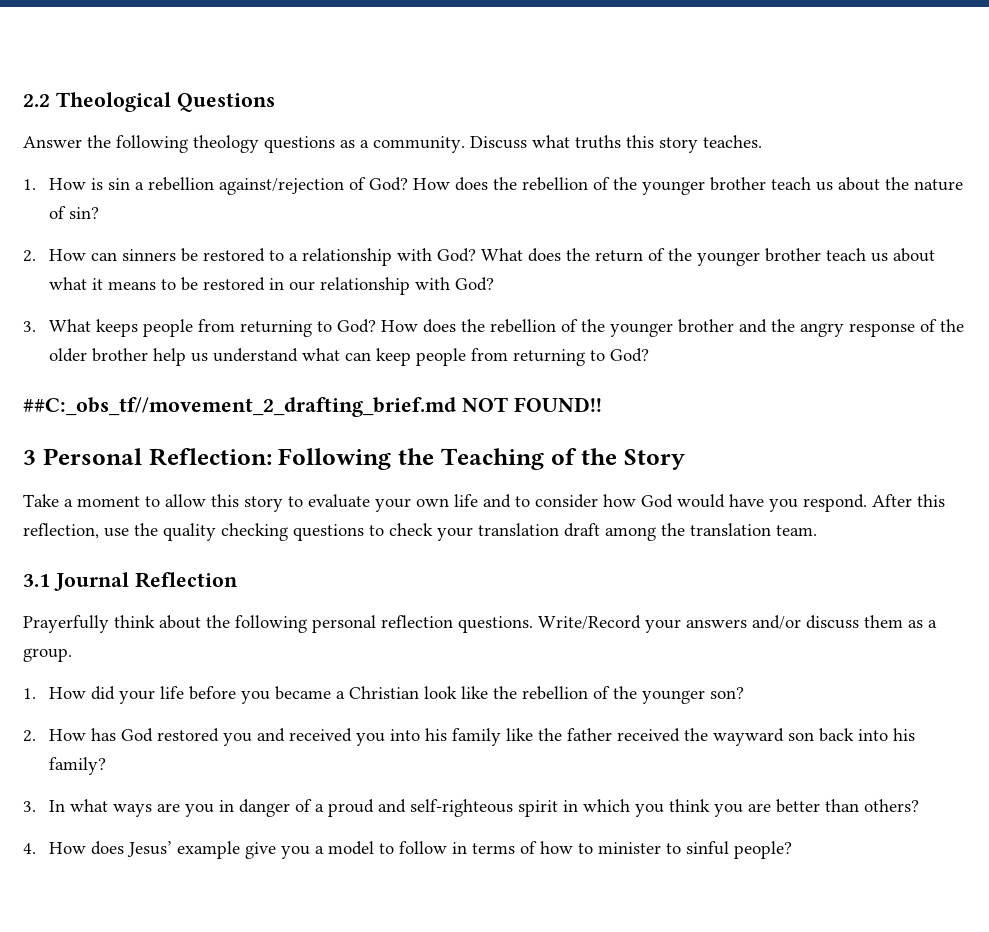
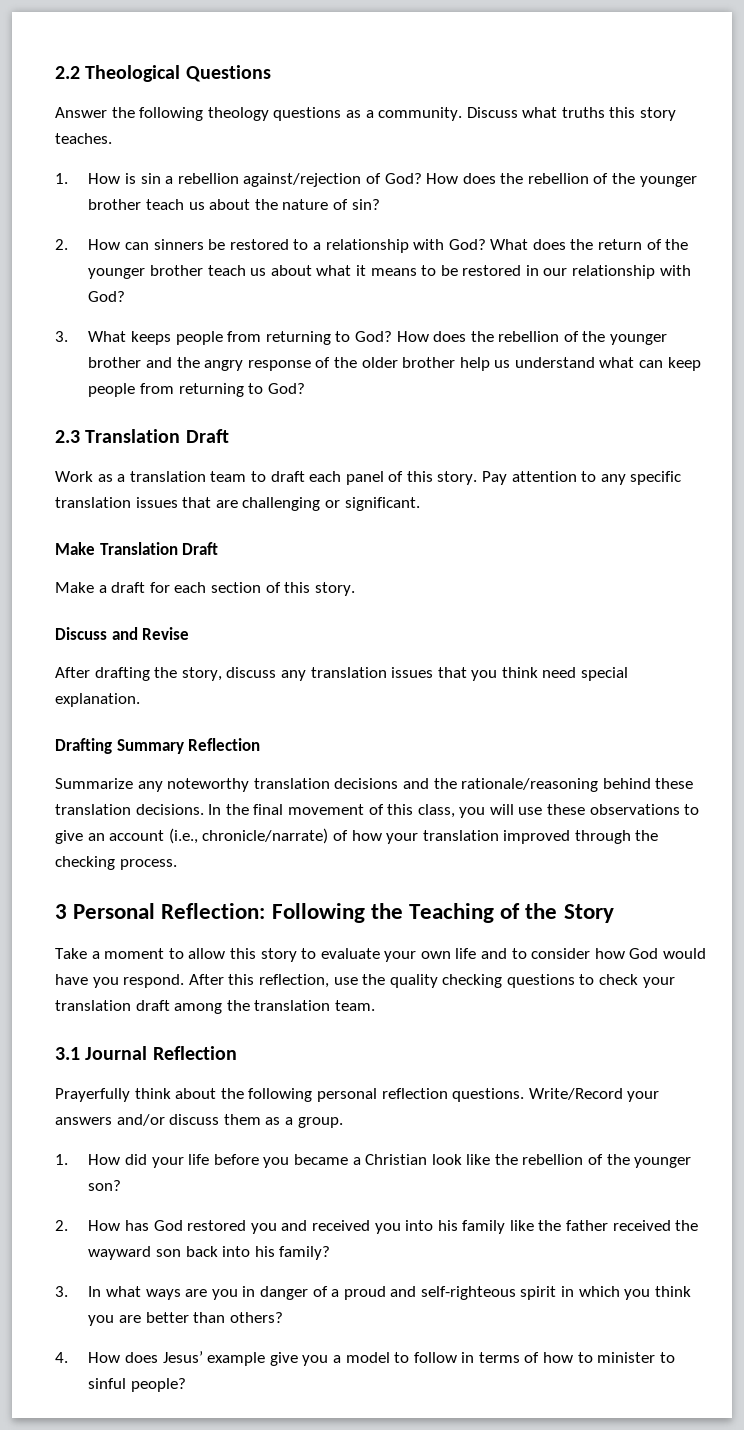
[23,397,602,417] ##C:_obs_tf//movement_2_drafting_brief.md NOT FOUND!! -> [55,429,229,443] [55,471,682,485] [55,497,420,511] [55,542,219,555] [55,582,355,596] [55,627,190,640] [55,667,629,681] [55,693,140,707] [55,738,261,754] [55,778,694,792] [55,804,700,818] [55,828,659,844] [55,856,177,870] 2.3 Translation Draft // Work as a translation team to draft each panel of this story. Pay attention to any specific translation issues that are challenging or significant. // Make Translation Draft // Make a draft for each section of this story. // Discuss and Revise // After drafting the story, discuss any translation issues that you think need special explanation. // Drafting Summary Reflection // Summarize any noteworthy translation decisions and the rationale/reasoning behind these translation decisions. In the final movement of this class, you will use these observations to give an account (i.e., chronicle/narrate) of how your translation improved through the checking process.

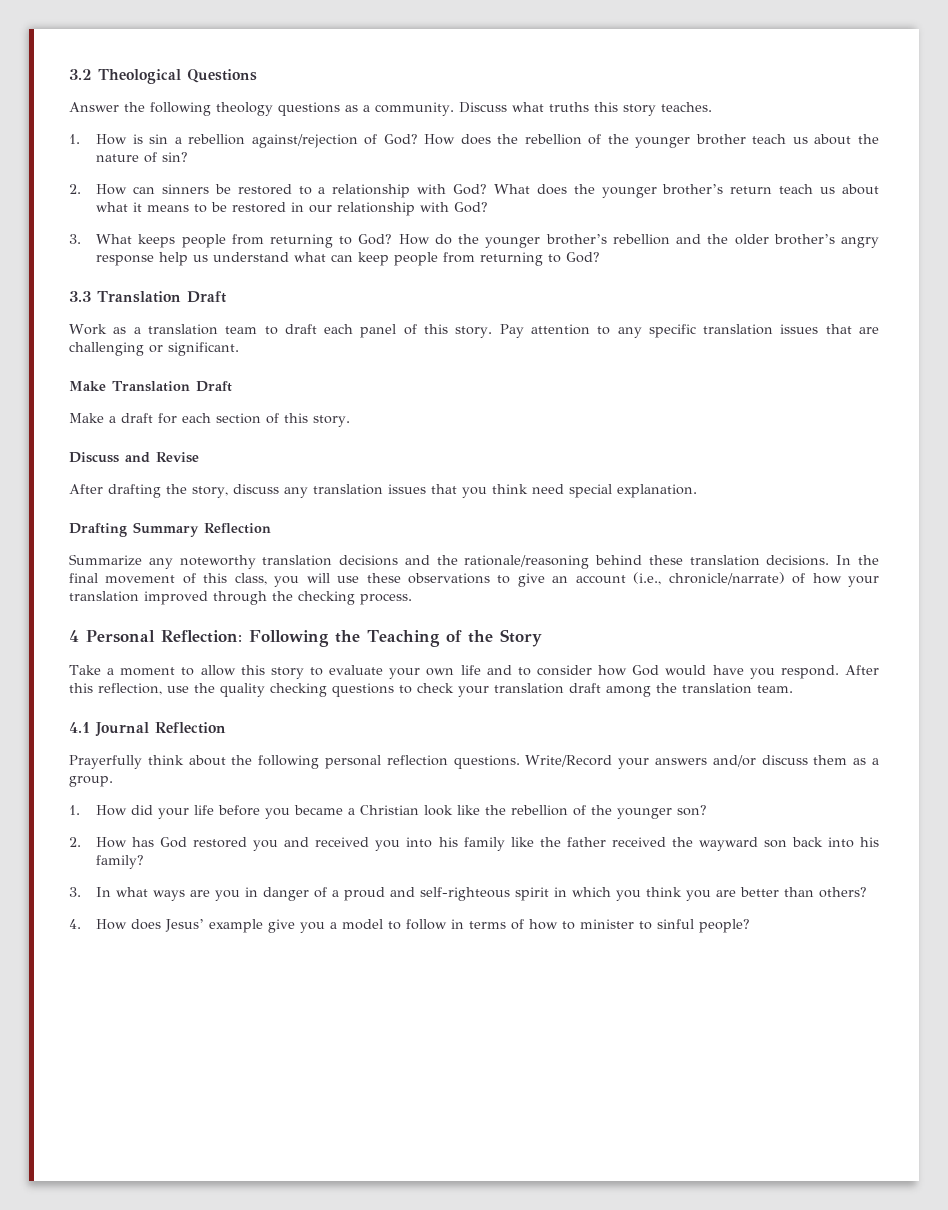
[55,66,80,79] 2.2 -> [69,69,92,80] 3.2
[598,239,689,250] [88,265,203,279] return of the younger brother -> [601,184,773,198] younger brother’s return
[433,331,668,345] [88,357,456,371] does the rebellion of the younger brother and the angry response of the older brother -> [434,234,879,248] [96,255,155,266] do the younger brother’s rebellion and the older brother’s angry response
[55,430,80,443] 2.3 -> [69,291,91,302] 3.3
[55,904,67,919] 3 -> [69,630,79,642] 4
[55,1047,80,1060] 3.1 -> [69,722,90,733] 4.1

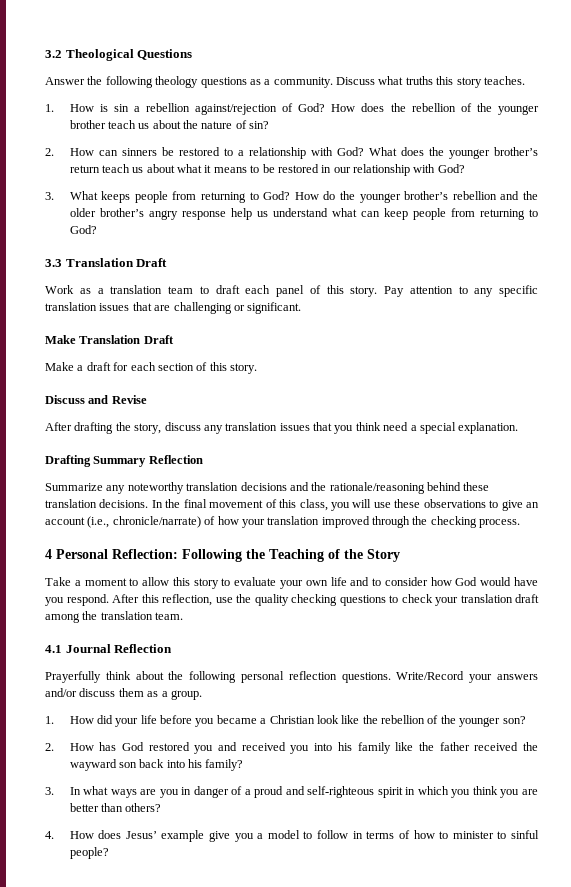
(564, 489) none -> [410,425,417,431] a

